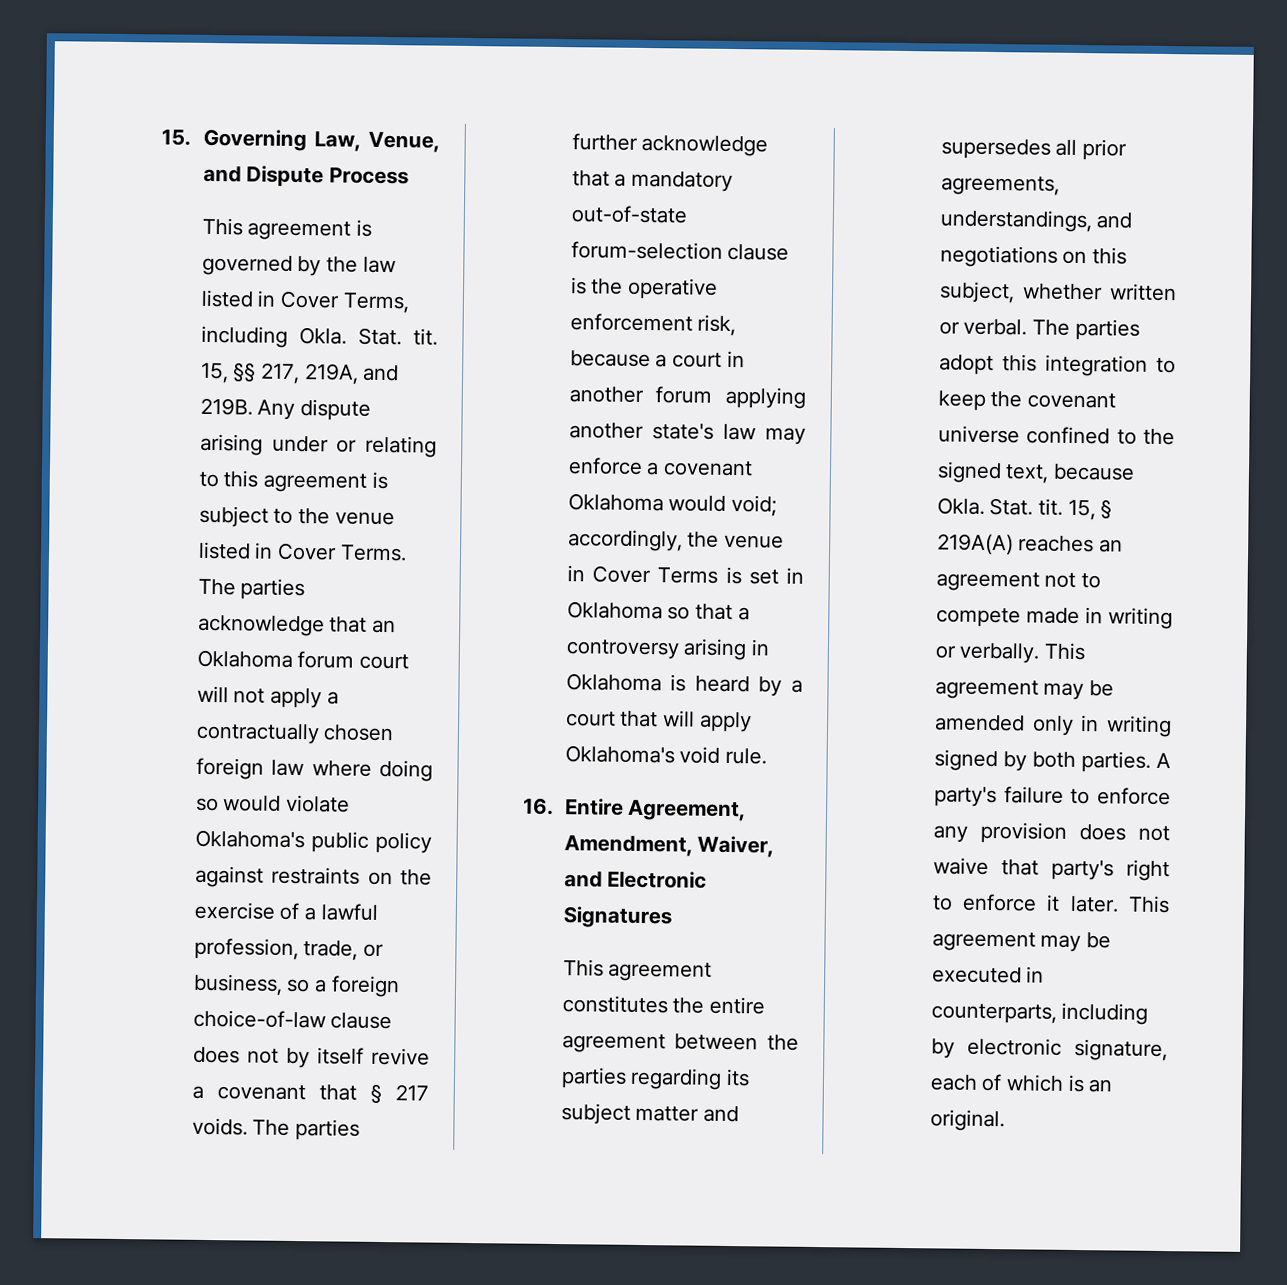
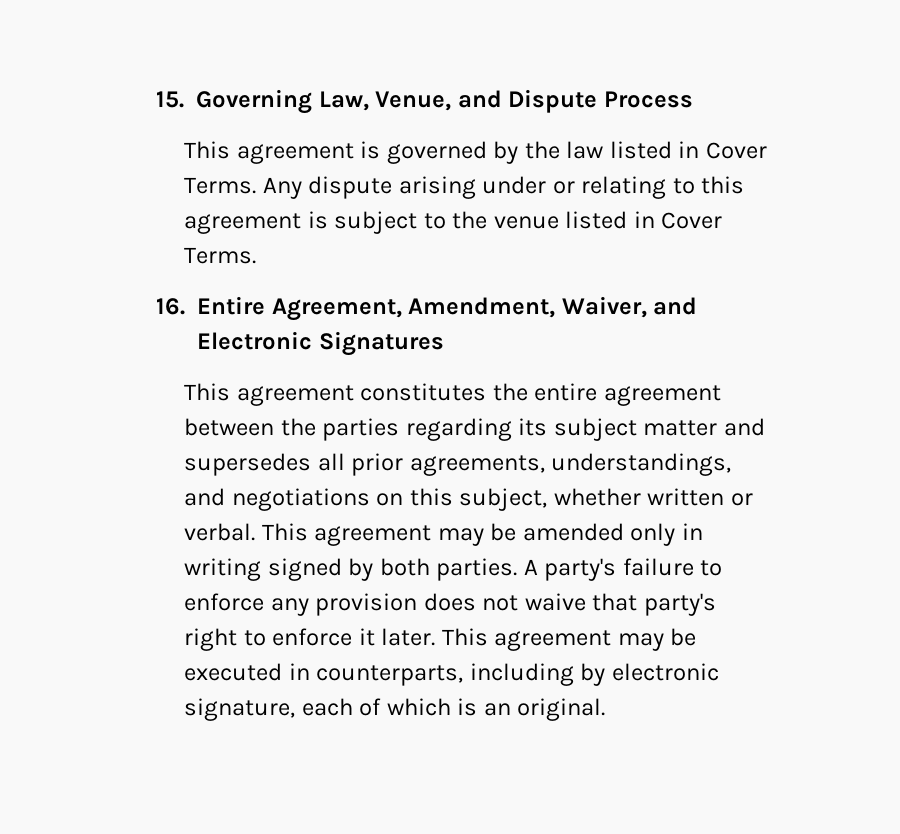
[342,292,410,314] [200,325,438,348] [199,362,400,385] [199,397,253,416] Terms, including Okla. Stat. tit. 15, §§ 217, 219A, and 219B. -> [184,177,257,194] Terms.
[197,578,306,601] [197,614,397,637] [196,649,410,670] [196,685,339,709] [195,722,395,745] [195,757,433,782] [195,794,351,813] [194,829,432,854] [194,865,432,888] [193,901,378,921] [193,937,385,961] [192,973,400,998] [192,1009,393,1030] [192,1046,430,1069] [191,1083,429,1105] [191,1117,361,1141] [571,133,769,157] [571,170,734,193] [570,205,688,224] [570,241,790,261] [570,277,719,300] [569,313,737,337] [569,350,745,368] [568,386,806,409] [568,422,806,445] [567,457,754,477] [567,493,778,517] [567,529,785,552] [566,565,804,585] [566,601,750,621] [565,638,771,661] [565,673,803,697] [565,710,752,733] [564,745,768,765] The parties acknowledge that an Oklahoma forum court will not apply a contractually chosen foreign law where doing so would violate Oklahoma's public policy against restraints on the exercise of a lawful profession, trade, or business, so a foreign choice-of-law clause does not by itself revive a covenant that § 217 voids. The parties further acknowledge that a mandatory out-of-state forum-selection clause is the operative enforcement risk, because a court in another forum applying another state's law may enforce a covenant Oklahoma would void; accordingly, the venue in Cover Terms is set in Oklahoma so that a controversy arising in Oklahoma is heard by a court that will apply Oklahoma's void rule. -> (257, 255) none
[1032,318,1140,341] [938,354,1176,377] [937,390,1117,411] [937,425,1175,446] [936,461,1136,484] [936,497,1113,521] [936,533,1124,556] [935,571,1102,592] [935,607,1173,630] [934,642,1041,664] The parties adopt this integration to keep the covenant universe confined to the signed text, because Okla. Stat. tit. 15, § 219A(A) reaches an agreement not to compete made in writing or verbally. -> (256, 532) none

